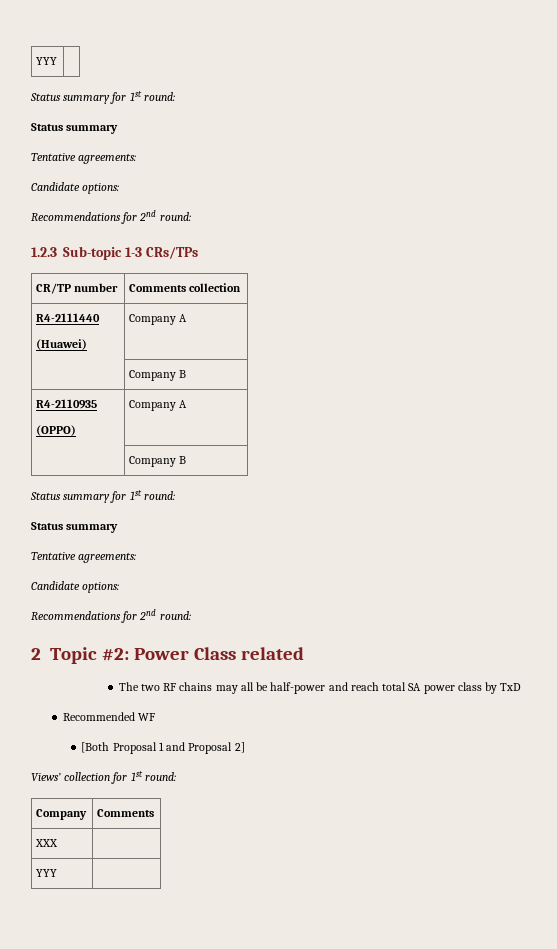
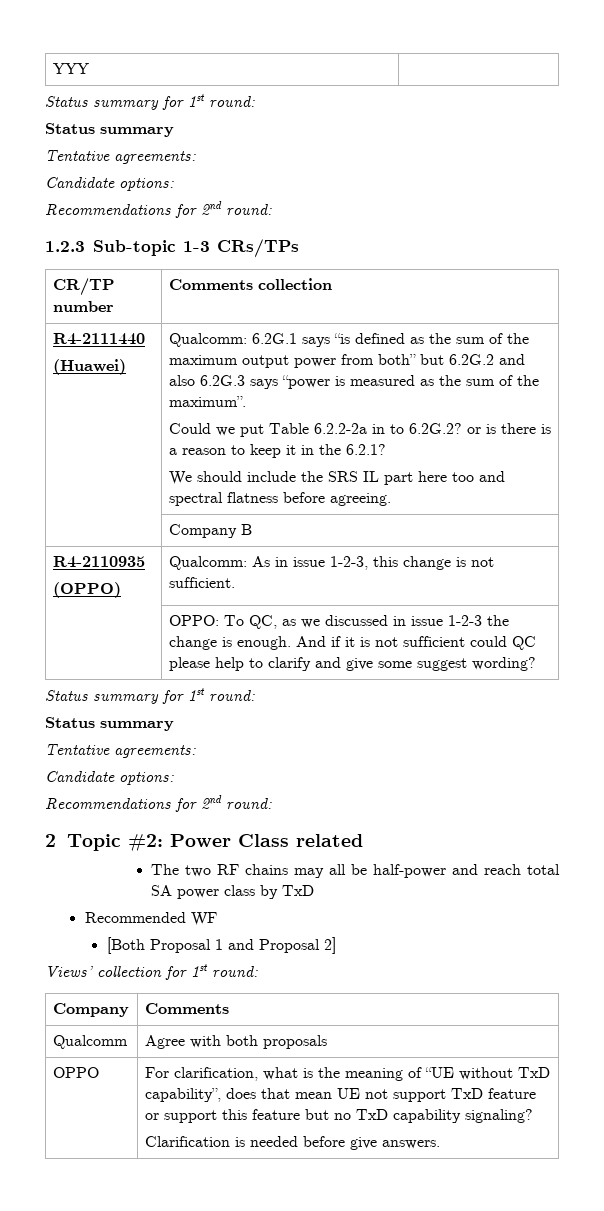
[129,314,188,325] [129,370,187,381] [36,399,98,409] [36,425,77,436] [129,400,188,411] [129,456,187,467] Company A // | Company B // R4-2110935 // (OPPO) | Company A // | Company B -> [168,333,529,347] [168,354,525,368] [168,375,539,389] [168,396,246,407] [168,423,551,437] [168,444,386,458] [168,471,505,485] [168,492,391,506] [168,524,252,538] [52,556,145,568] [52,582,121,598] [168,556,494,570] [168,577,235,588] [168,615,509,629] [168,636,536,650] [168,657,536,671] Qualcomm: 6.2G.1 says “is defined as the sum of the maximum output power from both” but 6.2G.2 and also 6.2G.3 says “power is measured as the sum of the maximum”. // Could we put Table 6.2.2-2a in to 6.2G.2? or is there is a reason to keep it in the 6.2.1? // We should include the SRS IL part here too and spectral flatness before agreeing. // | Company B // R4-2110935 // (OPPO) | Qualcomm: As in issue 1-2-3, this change is not sufficient. // | OPPO: To QC, as we discussed in issue 1-2-3 the change is enough. And if it is not sufficient could QC please help to clarify and give some suggest wording?
[35,839,59,847] [36,869,58,877] XXX | // YYY | -> [52,1035,128,1049] [144,1035,327,1049] [52,1067,99,1078] [144,1067,550,1081] [144,1088,536,1102] [144,1109,533,1123] [144,1136,440,1150] Qualcomm | Agree with both proposals // OPPO | For clarification, what is the meaning of “UE without TxD capability”, does that mean UE not support TxD feature or support this feature but no TxD capability signaling? // Clarification is needed before give answers.

